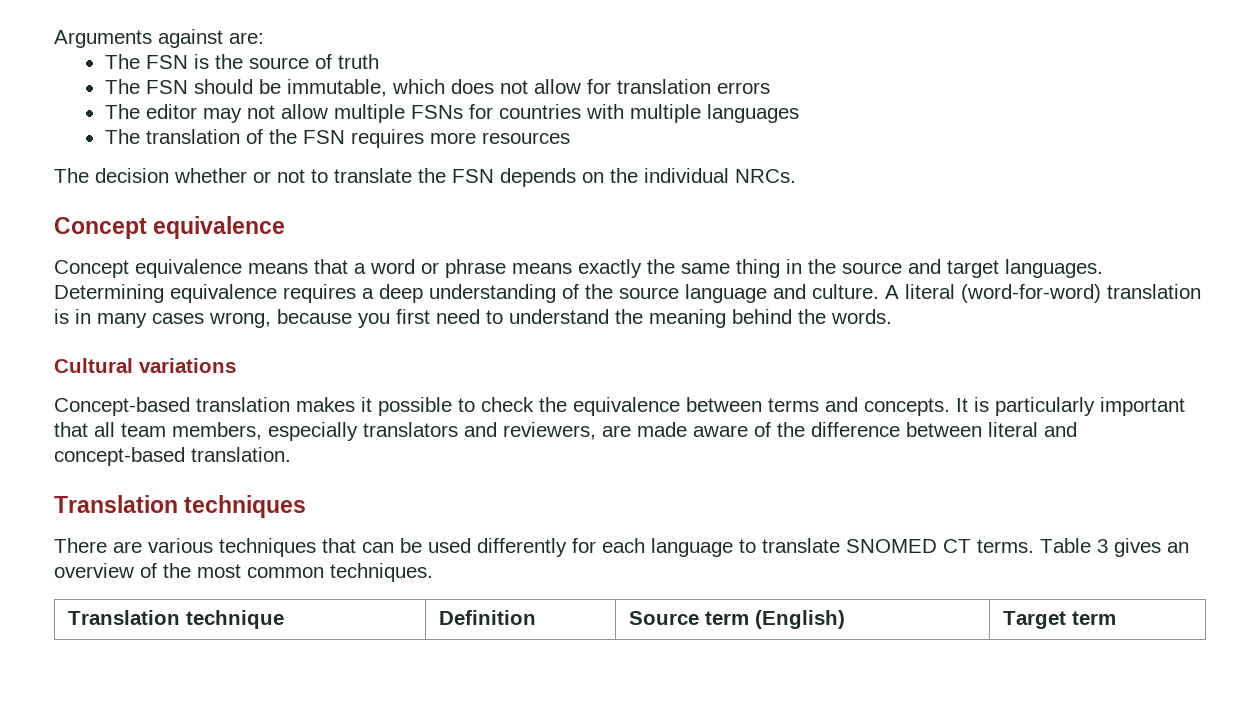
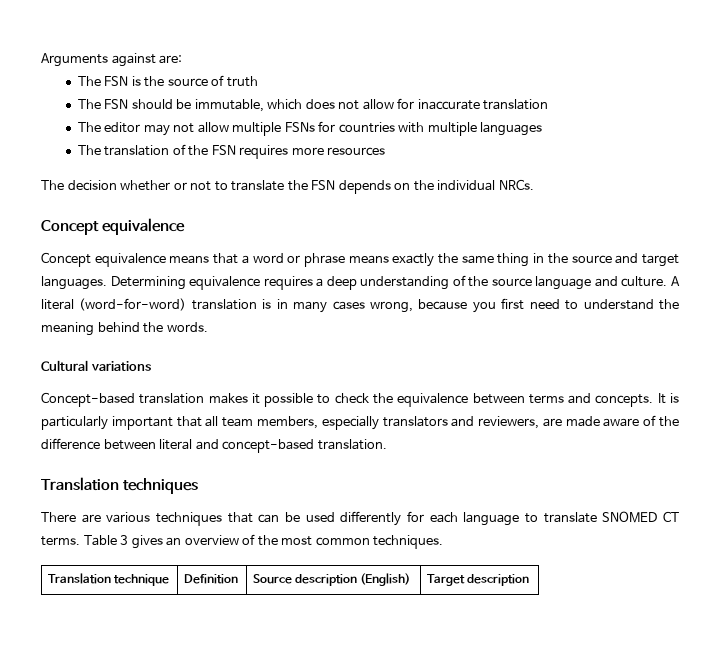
[616,79,770,94] translation errors -> [417,99,549,110] inaccurate translation
[704,611,749,625] term -> [294,574,357,586] description
[1071,611,1116,625] term -> [466,574,529,586] description

